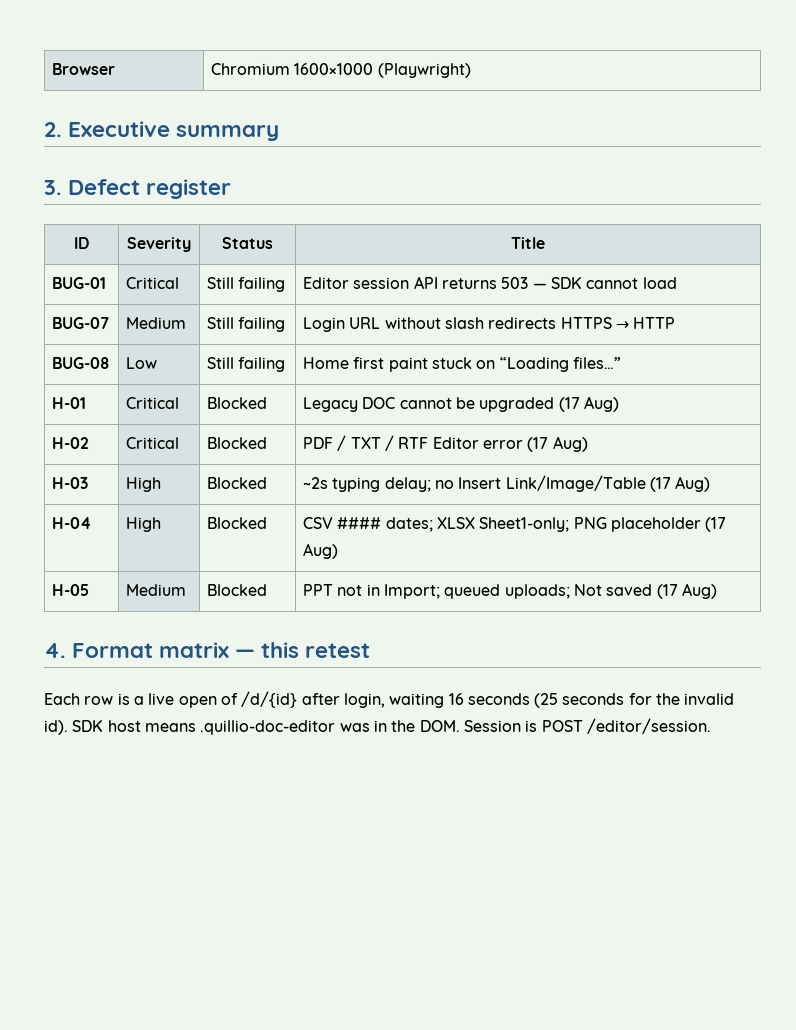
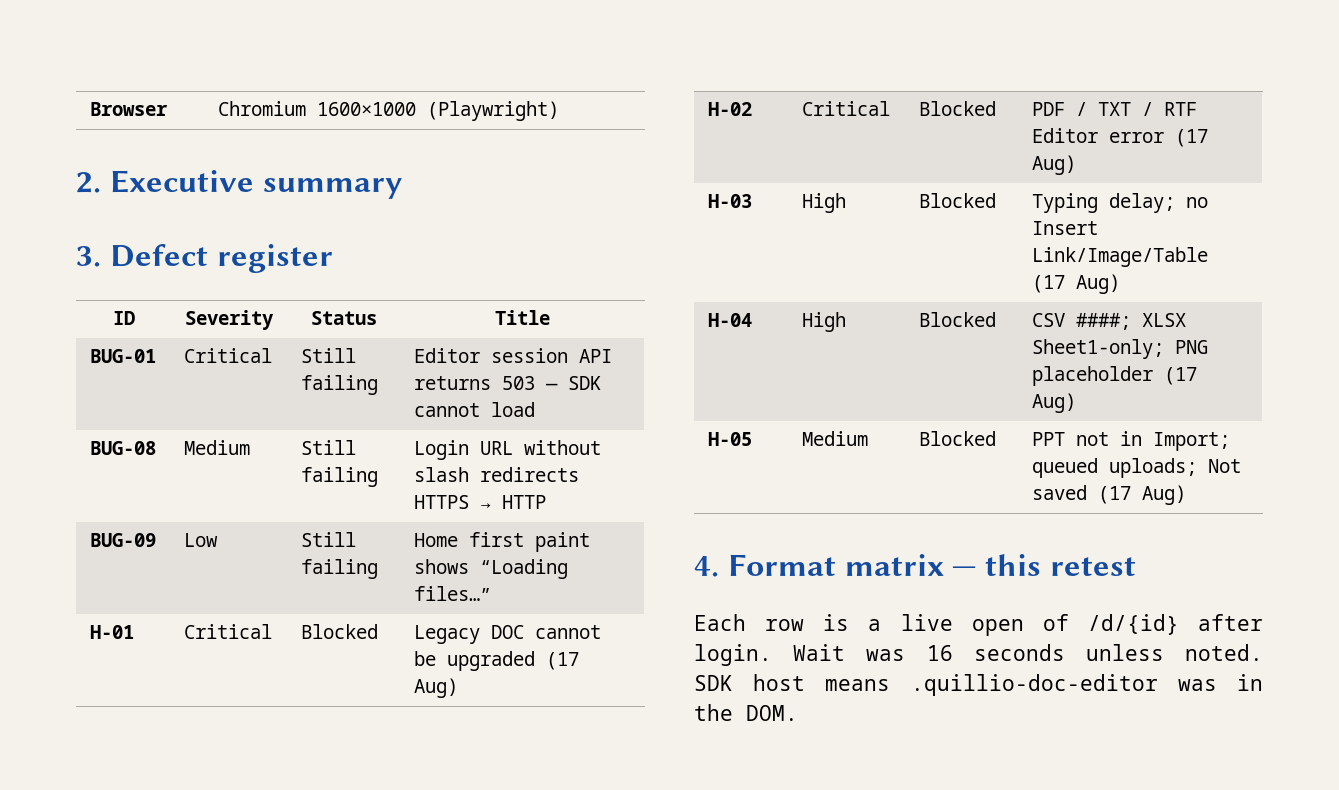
[52,317,110,329] BUG-07 -> [89,441,156,455] BUG-08
[52,357,110,369] BUG-08 -> [89,533,156,547] BUG-09
[432,357,496,369] stuck on -> [413,559,469,574] shows
[303,477,381,492] ~2s typing -> [1031,193,1098,213] Typing
[337,517,433,532] #### dates; -> [1075,313,1131,330] ####;
[343,693,735,708] [44,720,68,735] login, waiting 16 seconds (25 seconds for the invalid id). -> [694,644,1263,666] login. Wait was 16 seconds unless noted.
[463,718,711,734] Session is POST /editor/session. -> (798, 713) none

